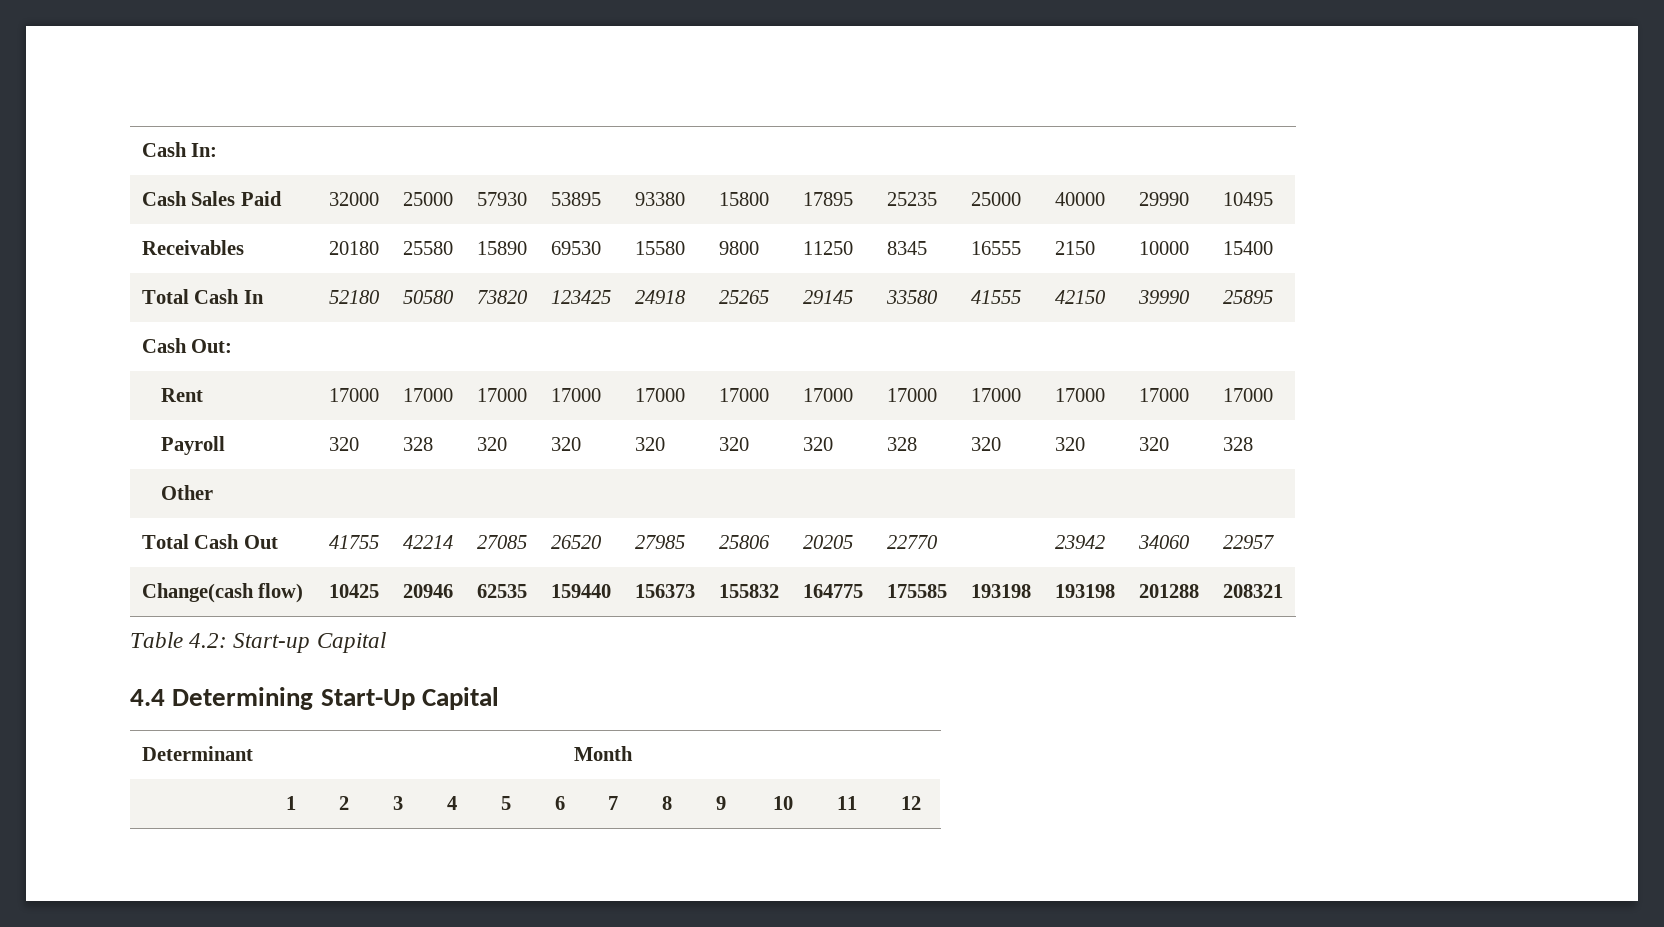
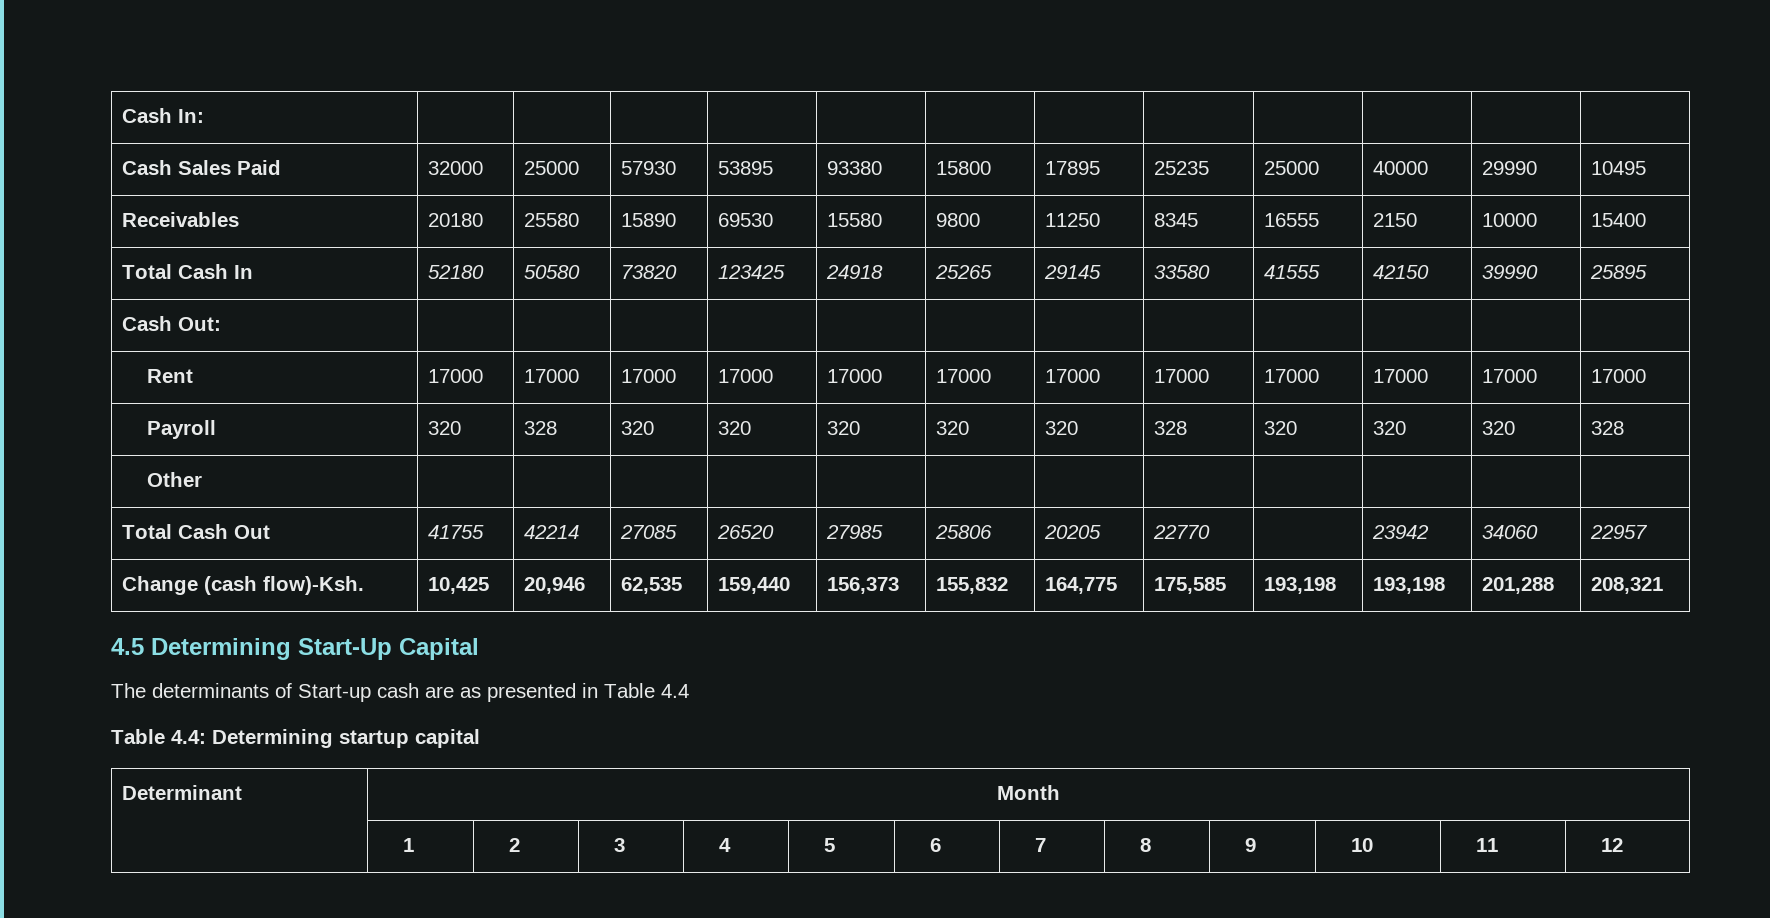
[141,583,304,603] [328,584,379,598] [402,584,453,598] [476,584,527,598] [550,584,611,598] [634,584,695,598] [718,584,779,598] [802,584,863,598] [886,584,947,598] [970,584,1031,598] [1054,584,1115,598] [1138,584,1199,598] [1222,584,1283,598] [130,632,386,653] [130,687,499,710] Change(cash flow) | 10425 | 20946 | 62535 | 159440 | 156373 | 155832 | 164775 | 175585 | 193198 | 193198 | 201288 | 208321 // Table 4.2: Start-up Capital // 4.4 Determining Start-Up Capital -> [122,576,365,595] [428,577,490,594] [524,577,586,594] [621,577,683,594] [718,577,791,594] [827,577,900,594] [936,577,1009,594] [1045,577,1118,594] [1154,577,1227,594] [1264,577,1337,594] [1373,577,1446,594] [1482,577,1555,594] [1591,577,1664,594] [111,638,479,660] [111,683,689,702] [111,729,480,748] Change (cash flow)-Ksh. | 10,425 | 20,946 | 62,535 | 159,440 | 156,373 | 155,832 | 164,775 | 175,585 | 193,198 | 193,198 | 201,288 | 208,321 // 4.5 Determining Start-Up Capital // The determinants of Start-up cash are as presented in Table 4.4 // Table 4.4: Determining startup capital

